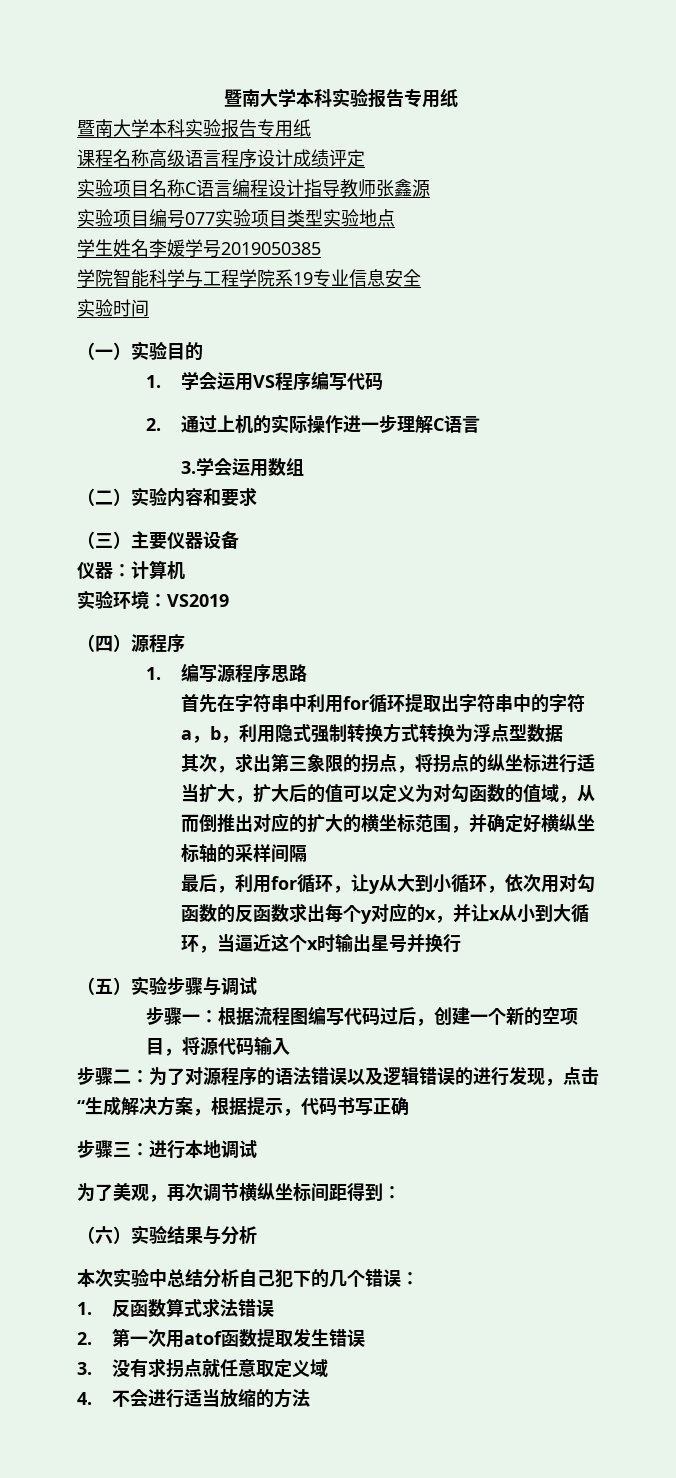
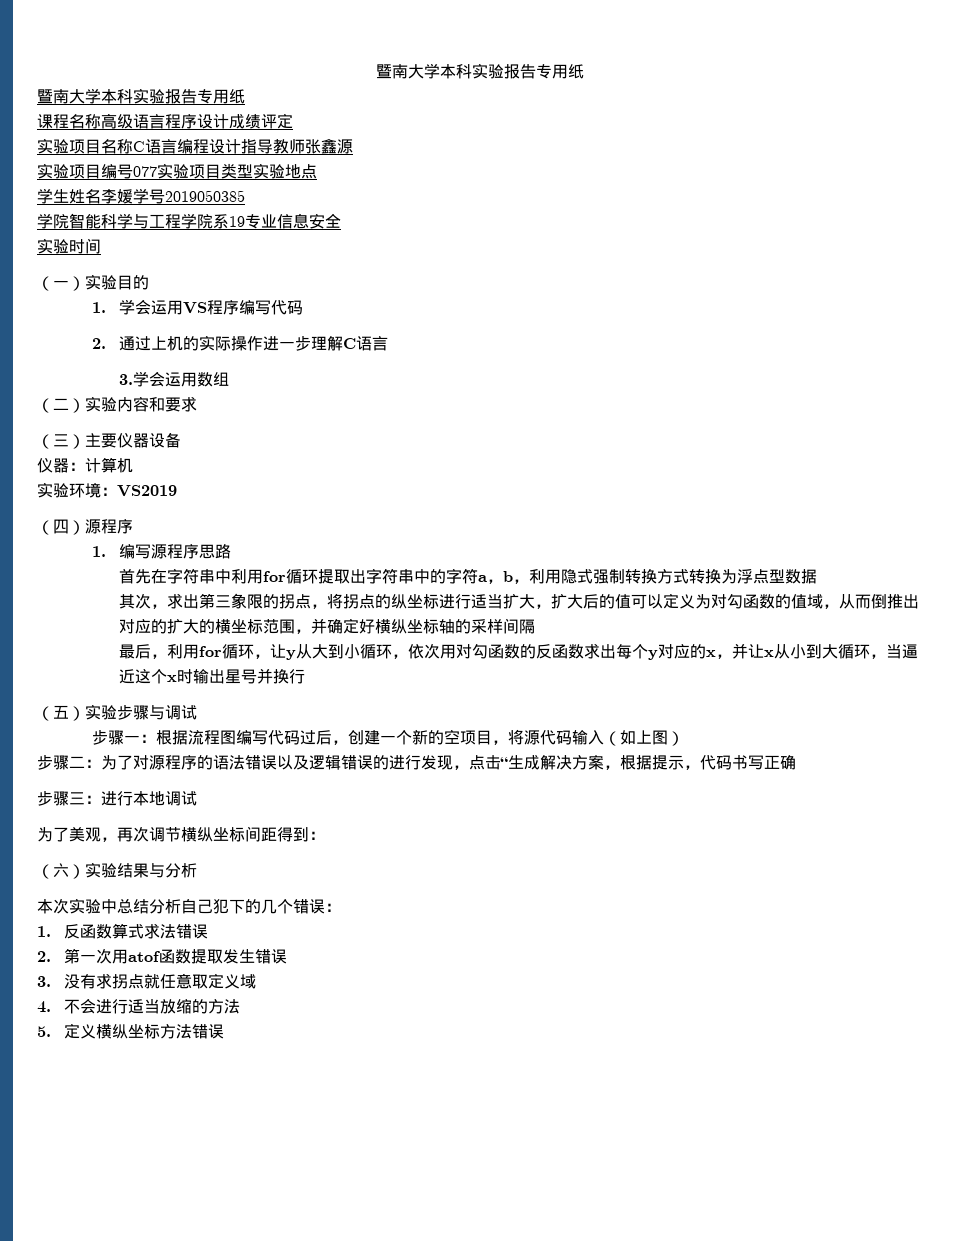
(291, 1046) none -> [603,730,684,746] （如上图）
(310, 1398) none -> [37,1023,225,1039] // 5.定义横纵坐标方法错误

